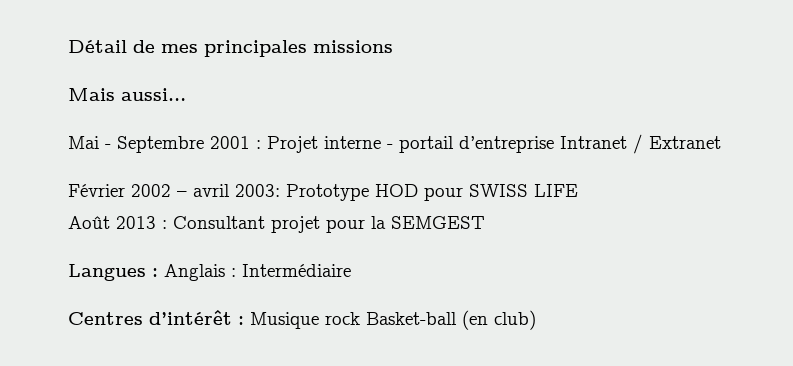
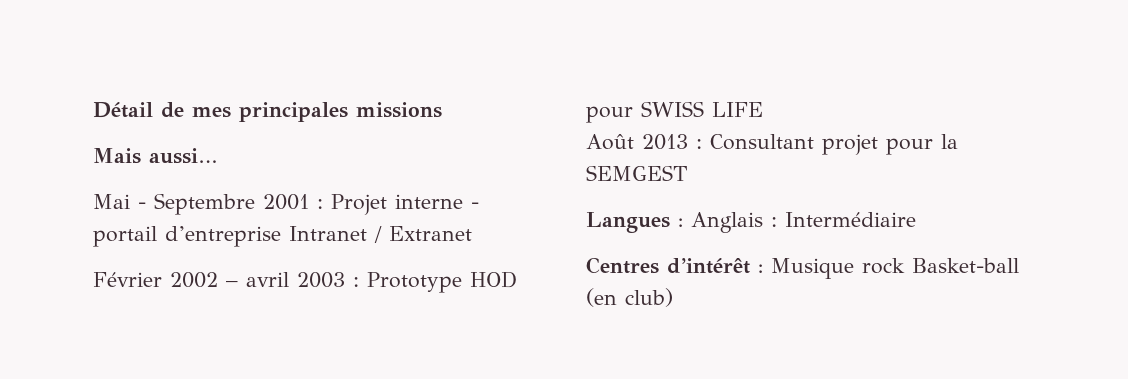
[235,184,280,197] 2003: -> [297,272,359,288] 2003 :

